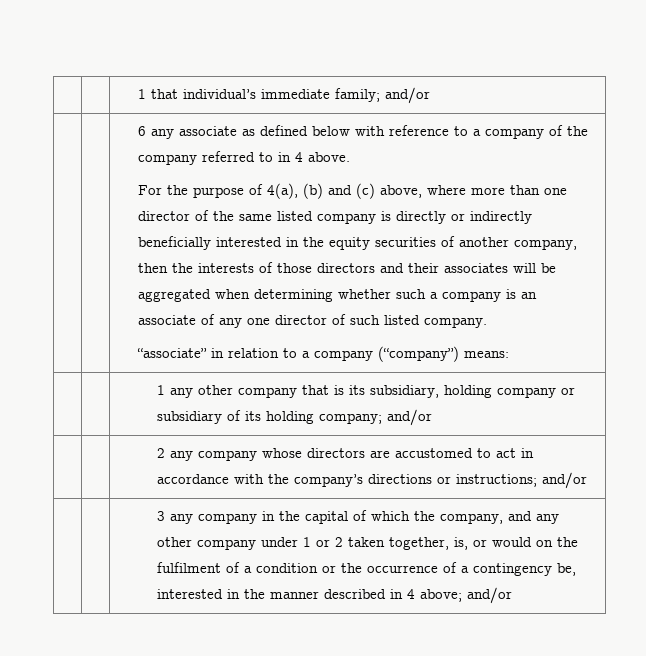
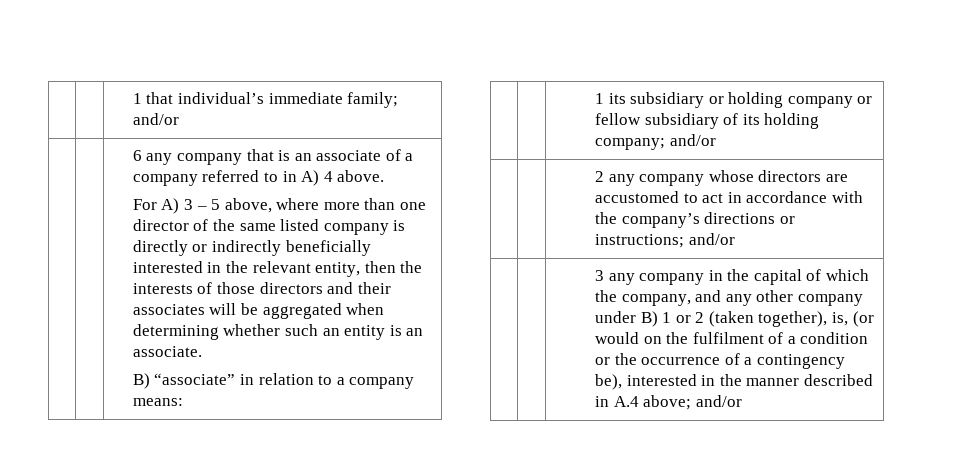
[179,125,589,139] associate as defined below with reference to a company of the -> [176,149,414,165] company that is an associate of a
(292, 157) none -> [301,170,320,186] A)
[167,183,376,199] the purpose of 4(a), (b) and (c) -> [161,198,221,214] A) 3 – 5
[329,236,578,250] equity securities of another company, -> [252,261,361,277] relevant entity,
[430,289,538,302] [138,314,488,328] a company is an associate of any one director of such listed company. // -> [322,325,424,340] [132,346,202,357] [132,373,150,389] an entity is an associate. // B)
[378,346,460,362] (“company”) -> (415, 383) none
[170,385,440,398] any other company that is its subsidiary, -> [608,92,724,108] its subsidiary or
(576, 391) none -> [594,113,641,125] fellow
(299, 542) none -> [640,311,658,327] B)
[348,537,488,550] taken together, is, or -> [708,311,874,327] (taken together), is, (or
[557,563,577,576] be, -> [594,374,622,390] be),
[407,589,416,599] 4 -> [613,396,639,407] A.4

